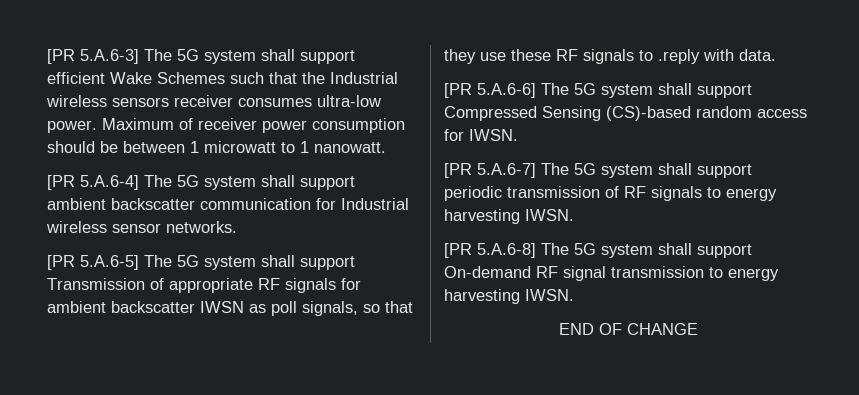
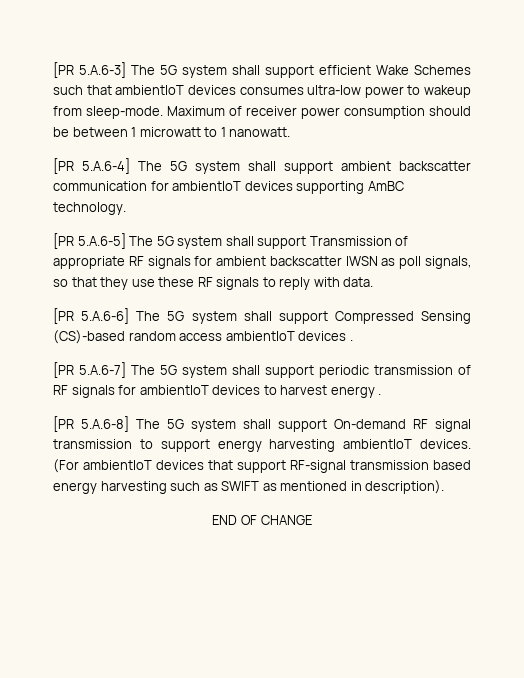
[302,72,398,84] [46,95,381,107] [47,120,97,133] the Industrial wireless sensors receiver consumes ultra-low power. -> [115,85,471,98] [53,106,163,119] ambientIoT devices consumes ultra-low power to wakeup from sleep-mode.
[341,198,409,210] [46,221,237,233] Industrial wireless sensor networks. -> [172,181,404,194] [53,202,126,215] ambientIoT devices supporting AmBC technology.
[658,49,700,64] .reply -> [279,277,311,290] reply
[444,129,518,141] for IWSN. -> [225,331,353,341] ambientIoT devices .
[707,187,777,201] [444,209,574,224] to energy harvesting IWSN. -> [118,385,382,398] for ambientIoT devices to harvest energy .
[728,268,779,281] [444,289,574,304] energy harvesting IWSN. -> [160,439,471,452] [53,459,471,473] [53,480,445,494] support energy harvesting ambientIoT devices. (For ambientIoT devices that support RF-signal transmission based energy harvesting such as SWIFT as mentioned in description).

